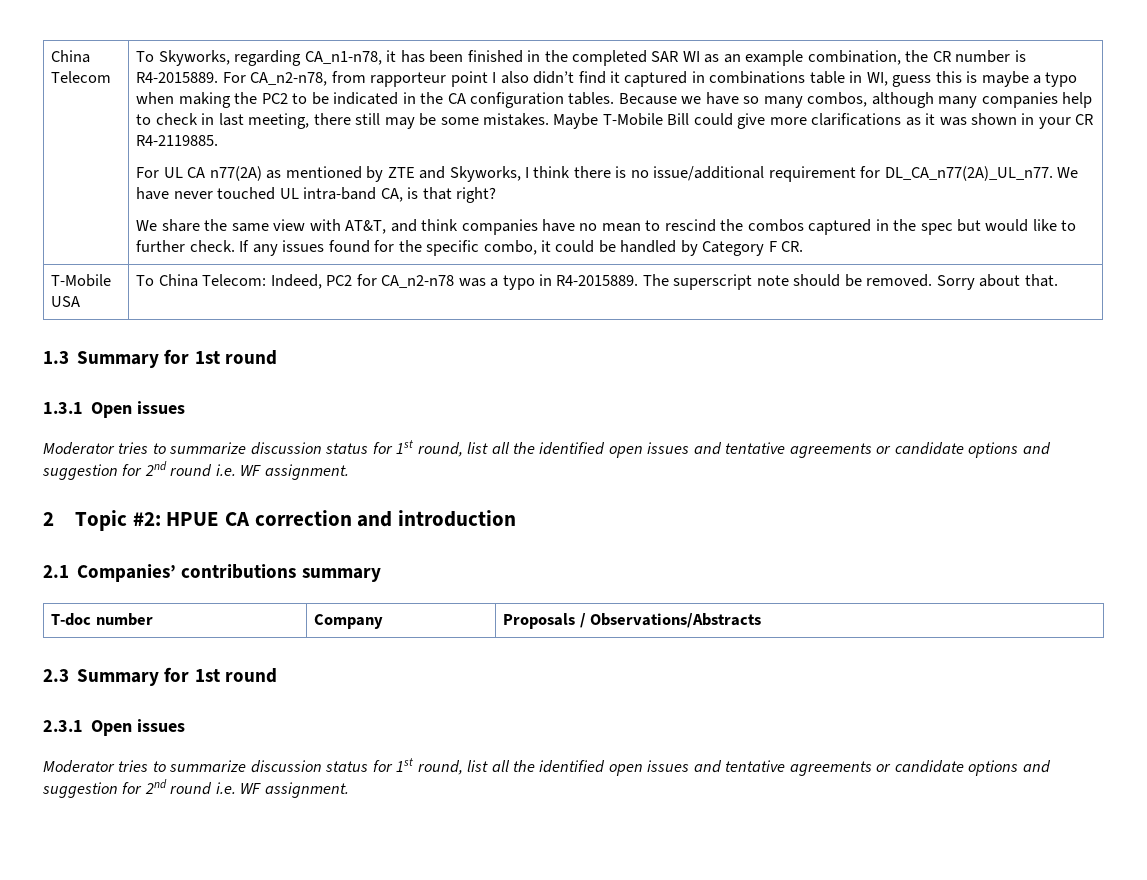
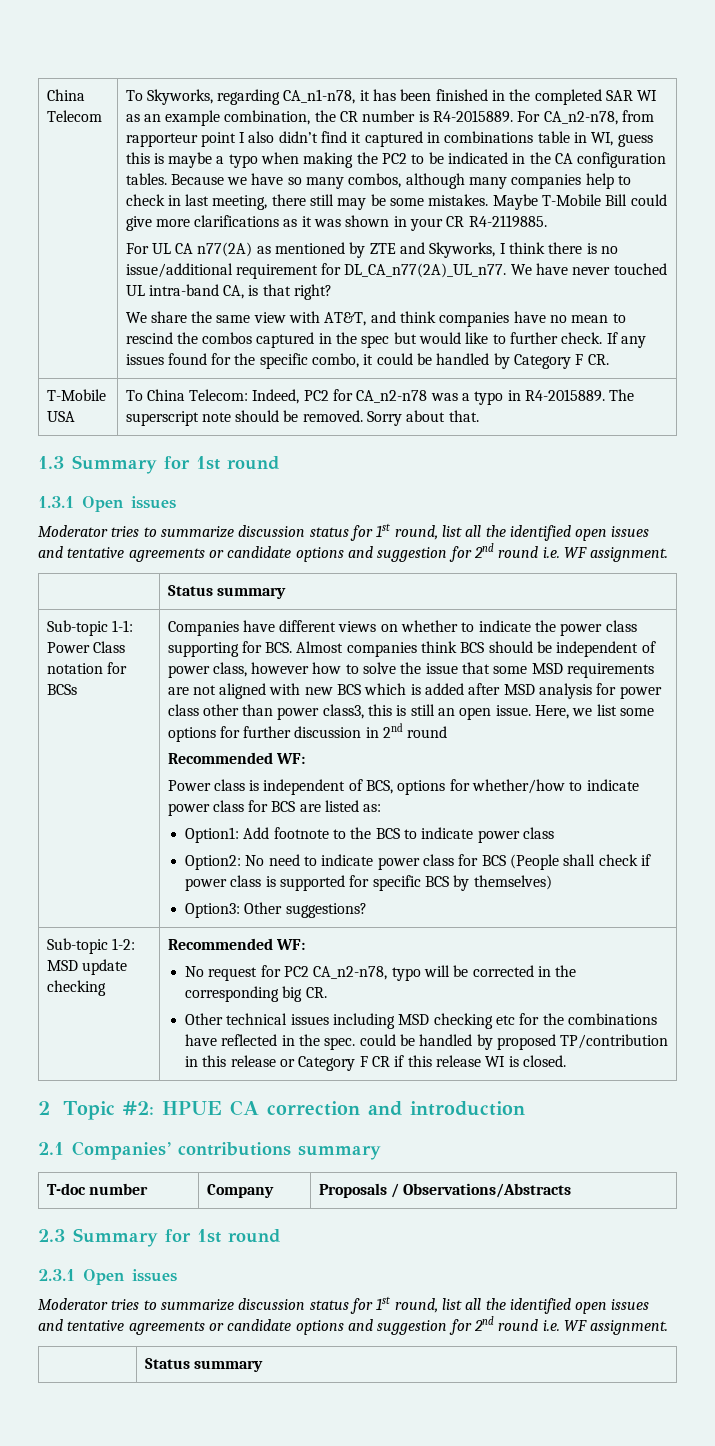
(349, 472) none -> [167,585,286,599] [46,620,133,636] [46,641,125,653] [46,662,127,674] [46,684,77,695] [167,620,637,636] [167,641,656,657] [167,662,655,678] [167,683,662,699] [167,704,654,720] [167,723,448,742] [167,752,305,764] [167,779,639,795] [167,800,382,816] [185,827,554,843] [185,854,651,870] [185,875,552,891] [185,902,367,918] [46,938,135,954] [46,959,127,975] [46,980,106,996] [167,938,305,950] [185,965,577,981] [185,986,327,1002] [185,1013,657,1029] [185,1034,669,1050] [185,1055,566,1071] // | Status summary // Sub-topic 1-1: Power Class notation for BCSs | Companies have different views on whether to indicate the power class supporting for BCS. Almost companies think BCS should be independent of power class, however how to solve the issue that some MSD requirements are not aligned with new BCS which is added after MSD analysis for power class other than power class3, this is still an open issue. Here, we list some options for further discussion in 2nd round // Recommended WF: // Power class is independent of BCS, options for whether/how to indicate power class for BCS are listed as: // Option1: Add footnote to the BCS to indicate power class // Option2: No need to indicate power class for BCS (People shall check if power class is supported for specific BCS by themselves) // Option3: Other suggestions? // Sub-topic 1-2: MSD update checking | Recommended WF: // No request for PC2 CA_n2-n78, typo will be corrected in the corresponding big CR. // Other technical issues including MSD checking etc for the combinations have reflected in the spec. could be handled by proposed TP/contribution in this release or Category F CR if this release WI is closed.
(349, 790) none -> [144,1358,263,1372] // | Status summary

